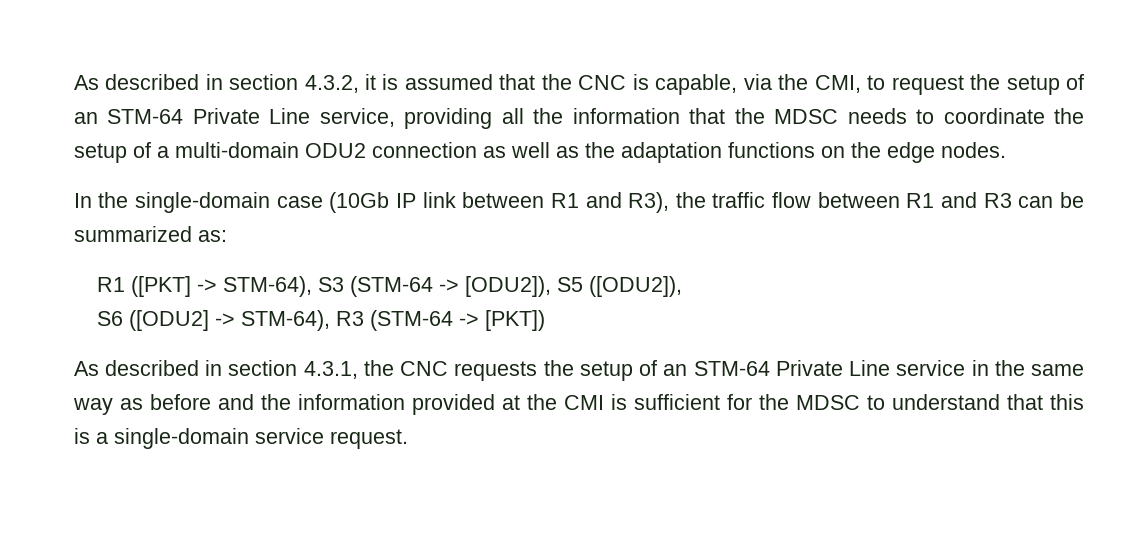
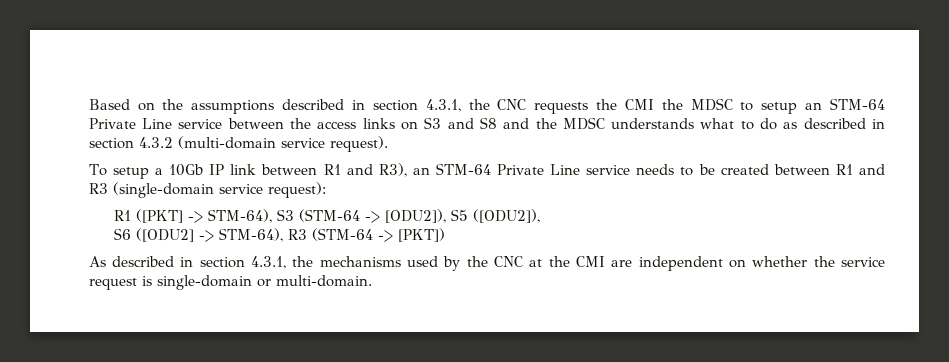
[73,74,1085,95] [73,108,1084,129] [73,142,1006,163] [73,192,390,213] As described in section 4.3.2, it is assumed that the CNC is capable, via the CMI, to request the setup of an STM-64 Private Line service, providing all the information that the MDSC needs to coordinate the setup of a multi-domain ODU2 connection as well as the adaptation functions on the edge nodes. // In the single-domain case (10Gb -> [88,98,886,114] [88,117,886,130] [88,136,388,152] [88,164,204,179] Based on the assumptions described in section 4.3.1, the CNC requests the CMI the MDSC to setup an STM-64 Private Line service between the access links on S3 and S8 and the MDSC understands what to do as described in section 4.3.2 (multi-domain service request). // To setup a 10Gb
[675,192,1084,208] [73,226,227,242] the traffic flow between R1 and R3 can be summarized as: -> [412,163,885,176] [88,182,326,198] an STM-64 Private Line service needs to be created between R1 and R3 (single-domain service request):
[400,360,1084,381] [72,394,1084,415] [73,428,408,449] CNC requests the setup of an STM-64 Private Line service in the same way as before and the information provided at the CMI is sufficient for the MDSC to understand that this is a single-domain service request. -> [319,256,885,271] [88,275,372,290] mechanisms used by the CNC at the CMI are independent on whether the service request is single-domain or multi-domain.

